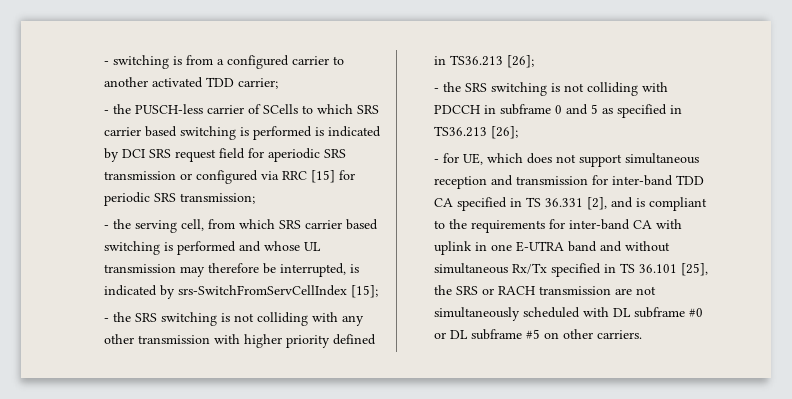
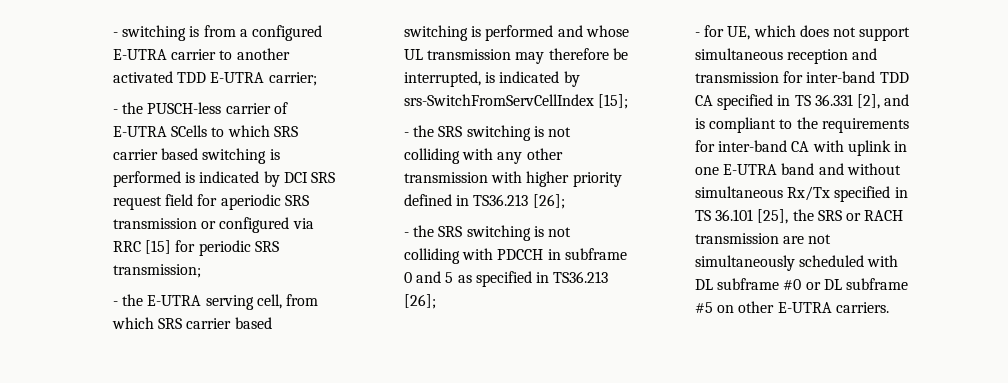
(290, 62) none -> [112,49,167,60] E-UTRA
(235, 82) none -> [210,72,265,83] E-UTRA
(262, 109) none -> [112,126,167,137] E-UTRA
(132, 224) none -> [147,295,202,306] E-UTRA
(594, 334) none -> [777,302,832,313] E-UTRA

